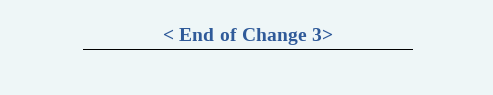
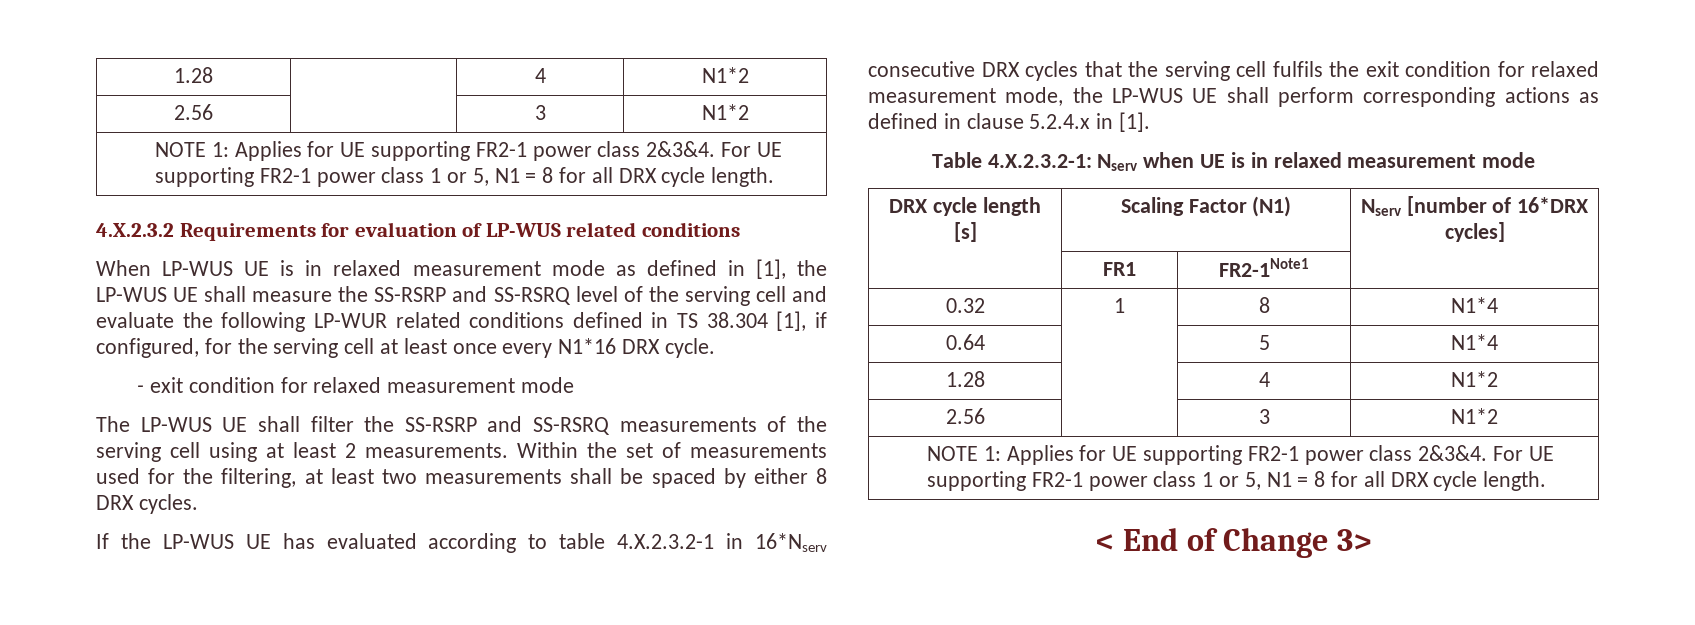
(162, 35) none -> [174,67,213,83] [534,68,546,83] [701,67,749,83] [174,104,213,120] [534,105,546,120] [701,104,749,120] [154,141,782,161] [154,167,775,187] [96,222,740,241] [96,259,827,279] [96,286,828,306] [96,311,827,332] [96,338,715,358] [137,377,574,393] [96,416,827,435] [96,442,827,462] [96,468,828,488] [96,494,198,514] [96,533,827,553] [868,61,1599,81] [868,87,1599,107] [868,112,1151,132] [931,152,1536,171] [889,197,1041,216] [953,222,977,242] [1120,196,1292,217] [1360,196,1590,216] [1444,222,1505,242] [1103,262,1136,276] [1219,258,1309,277] [945,298,985,313] [1114,298,1125,313] [1258,297,1270,313] [1451,297,1498,313] [945,334,985,350] [1258,335,1270,350] [1451,334,1498,350] [945,371,985,387] [1258,372,1270,387] [1451,371,1498,387] [945,408,985,424] [1258,409,1270,424] [1451,408,1498,424] [926,445,1554,465] [926,471,1547,491] 1.28 | | 4 | N1*2 // 2.56 | | 3 | N1*2 // NOTE 1: Applies for UE supporting FR2-1 power class 2&3&4. For UE supporting FR2-1 power class 1 or 5, N1 = 8 for all DRX cycle length. // 4.X.2.3.2 Requirements for evaluation of LP-WUS related conditions // When LP-WUS UE is in relaxed measurement mode as defined in [1], the LP-WUS UE shall measure the SS-RSRP and SS-RSRQ level of the serving cell and evaluate the following LP-WUR related conditions defined in TS 38.304 [1], if configured, for the serving cell at least once every N1*16 DRX cycle. // - exit condition for relaxed measurement mode // The LP-WUS UE shall filter the SS-RSRP and SS-RSRQ measurements of the serving cell using at least 2 measurements. Within the set of measurements used for the filtering, at least two measurements shall be spaced by either 8 DRX cycles. // If the LP-WUS UE has evaluated according to table 4.X.2.3.2-1 in 16*Nserv consecutive DRX cycles that the serving cell fulfils the exit condition for relaxed measurement mode, the LP-WUS UE shall perform corresponding actions as defined in clause 5.2.4.x in [1]. // Table 4.X.2.3.2-1: Nserv when UE is in relaxed measurement mode // DRX cycle length [s] | Scaling Factor (N1) | Nserv [number of 16*DRX cycles] // | FR1 | FR2-1Note1 | // 0.32 | 1 | 8 | N1*4 // 0.64 | | 5 | N1*4 // 1.28 | | 4 | N1*2 // 2.56 | | 3 | N1*2 // NOTE 1: Applies for UE supporting FR2-1 power class 2&3&4. For UE supporting FR2-1 power class 1 or 5, N1 = 8 for all DRX cycle length. //

